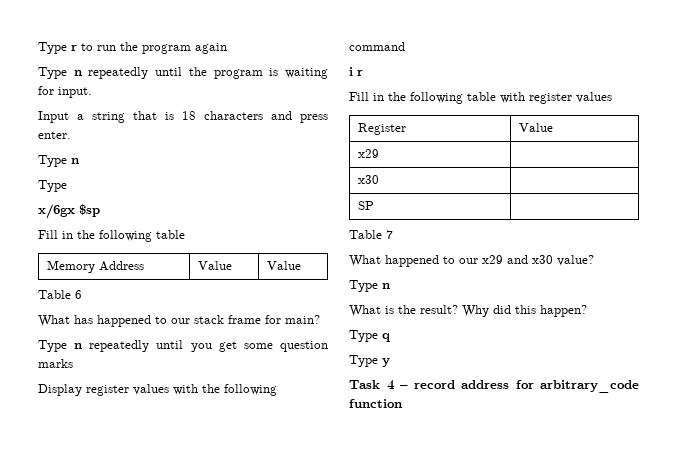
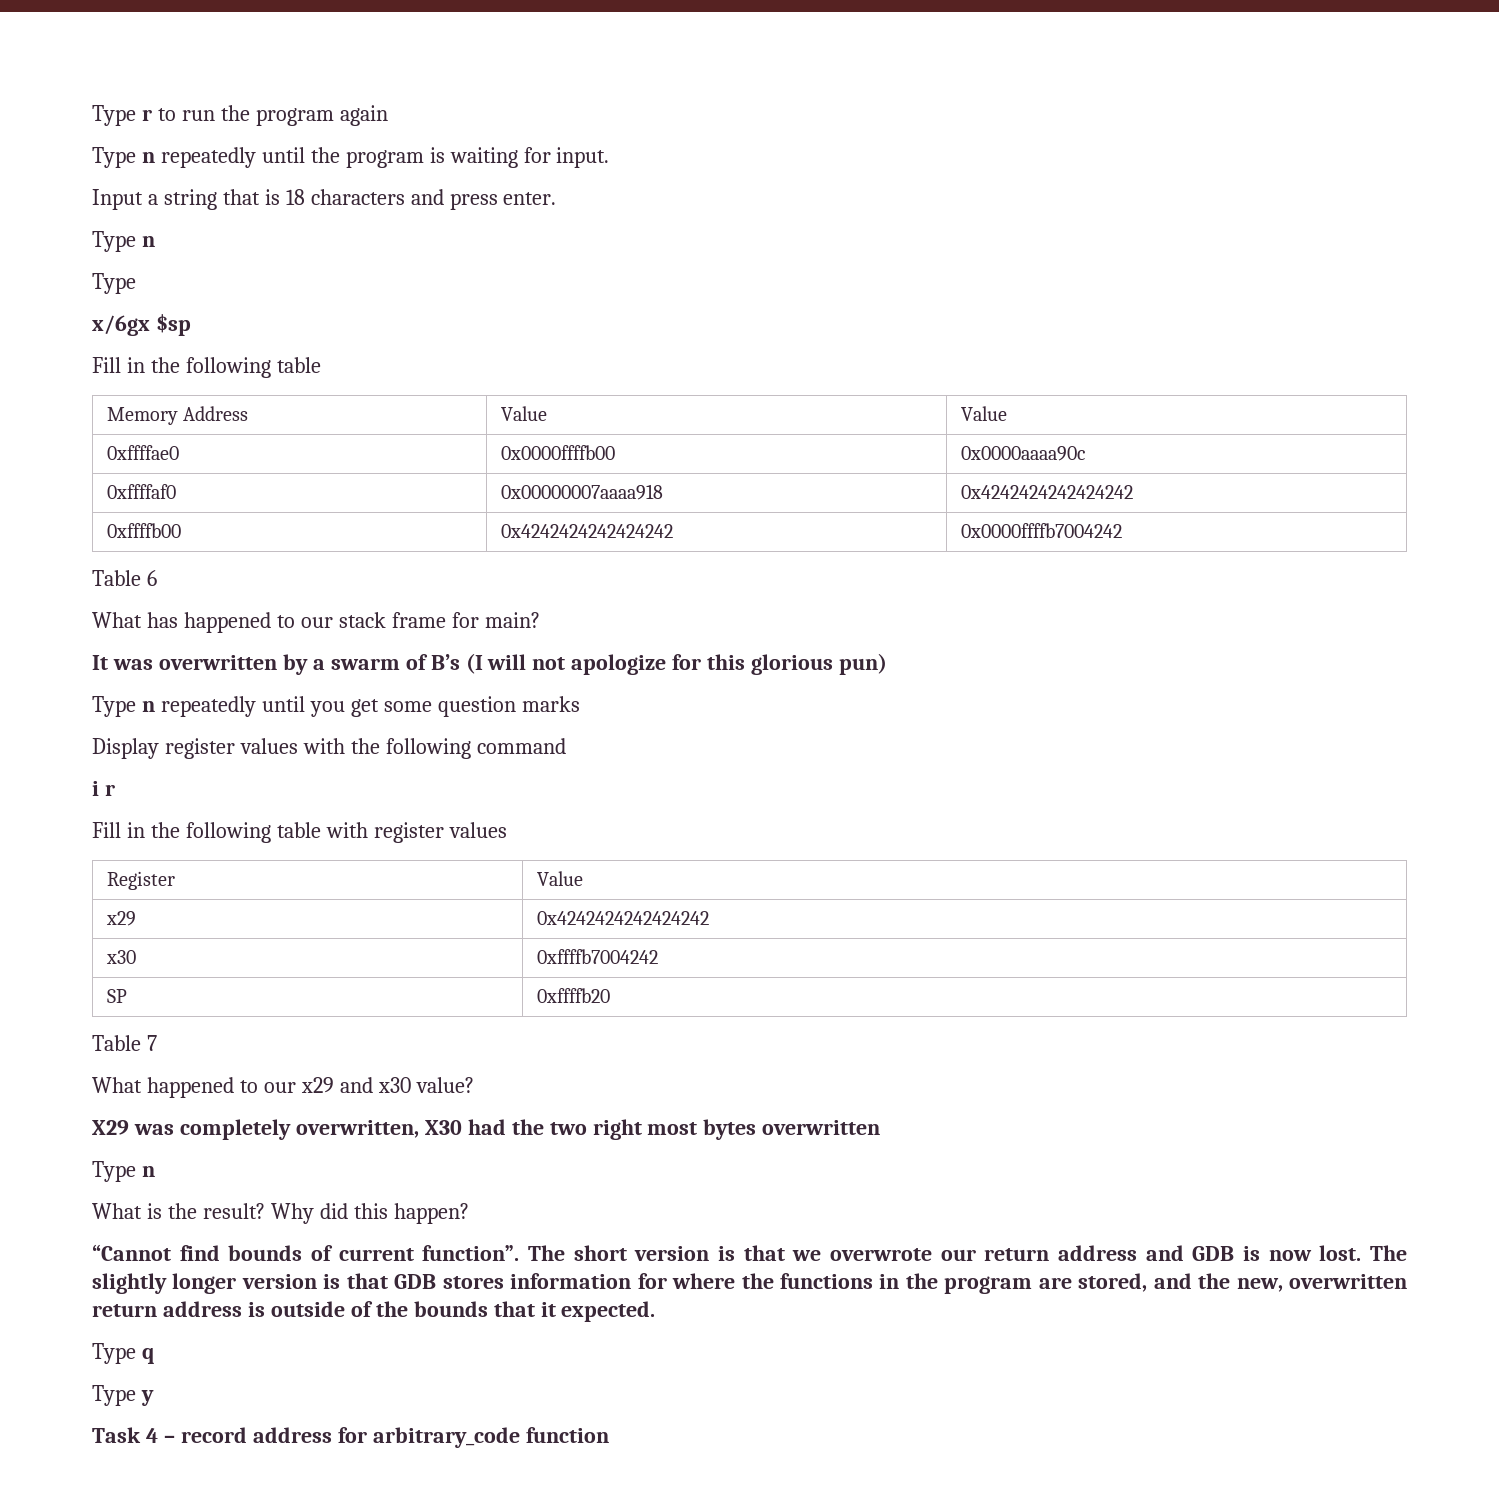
(301, 265) none -> [106,445,179,460] [500,445,615,460] [960,446,1085,461] [106,484,176,499] [500,484,663,500] [960,485,1133,499] [106,523,181,538] [500,524,673,538] [960,523,1122,538] // 0xffffae0 | 0x0000ffffb00 | 0x0000aaaa90c // 0xffffaf0 | 0x00000007aaaa918 | 0x4242424242424242 // 0xffffb00 | 0x4242424242424242 | 0x0000ffffb7004242
(320, 319) none -> [92,653,888,675] // It was overwritten by a swarm of B’s (I will not apologize for this glorious pun)
(379, 153) none -> [536,911,709,925] 0x4242424242424242
(379, 179) none -> [536,949,658,964] 0xffffb7004242
(374, 205) none -> [536,988,610,1003] 0xffffb20
(594, 260) none -> [92,1119,881,1140] // X29 was completely overwritten, X30 had the two right most bytes overwritten
(587, 311) none -> [92,1244,1408,1261] [92,1273,1408,1294] [92,1301,656,1322] // “Cannot find bounds of current function”. The short version is that we overwrote our return address and GDB is now lost. The slightly longer version is that GDB stores information for where the functions in the program are stored, and the new, overwritten return address is outside of the bounds that it expected.

